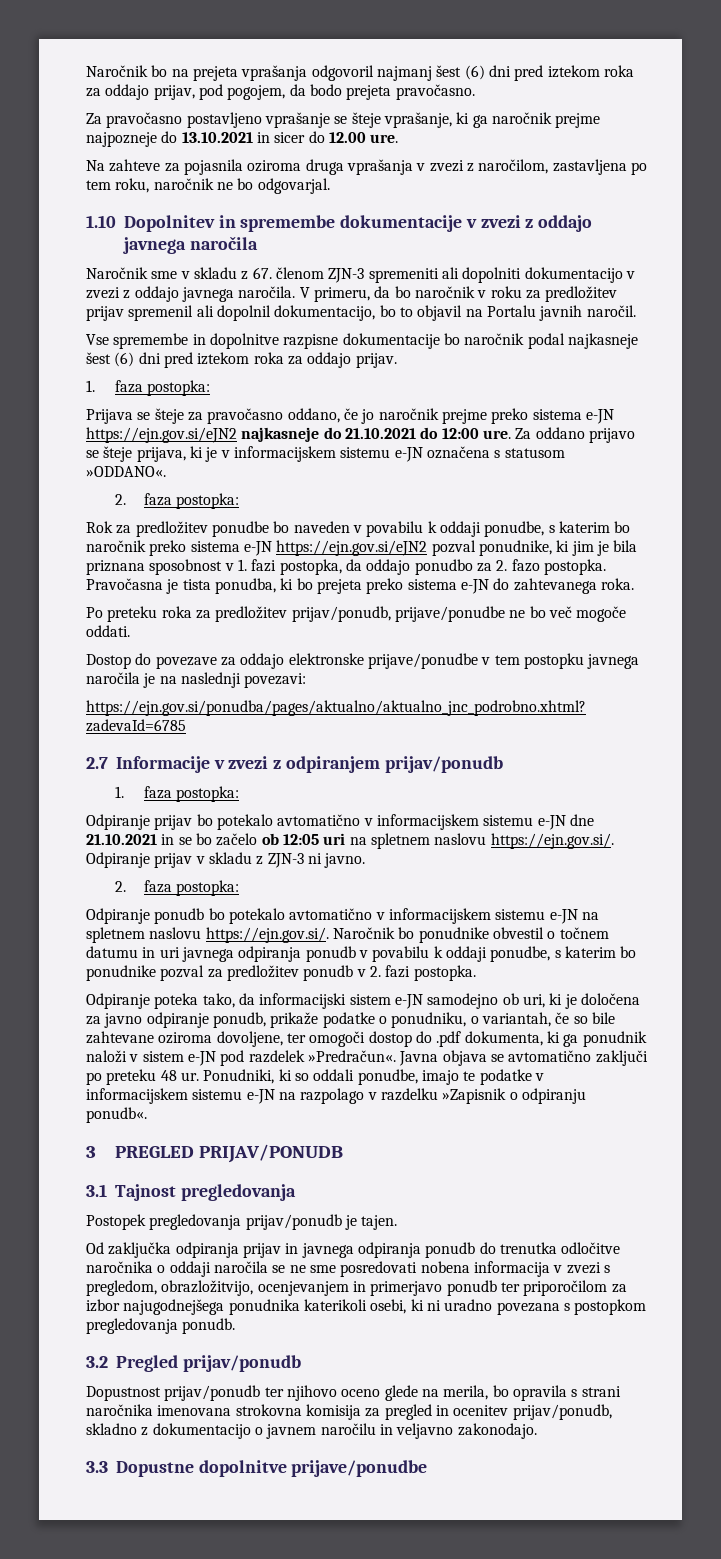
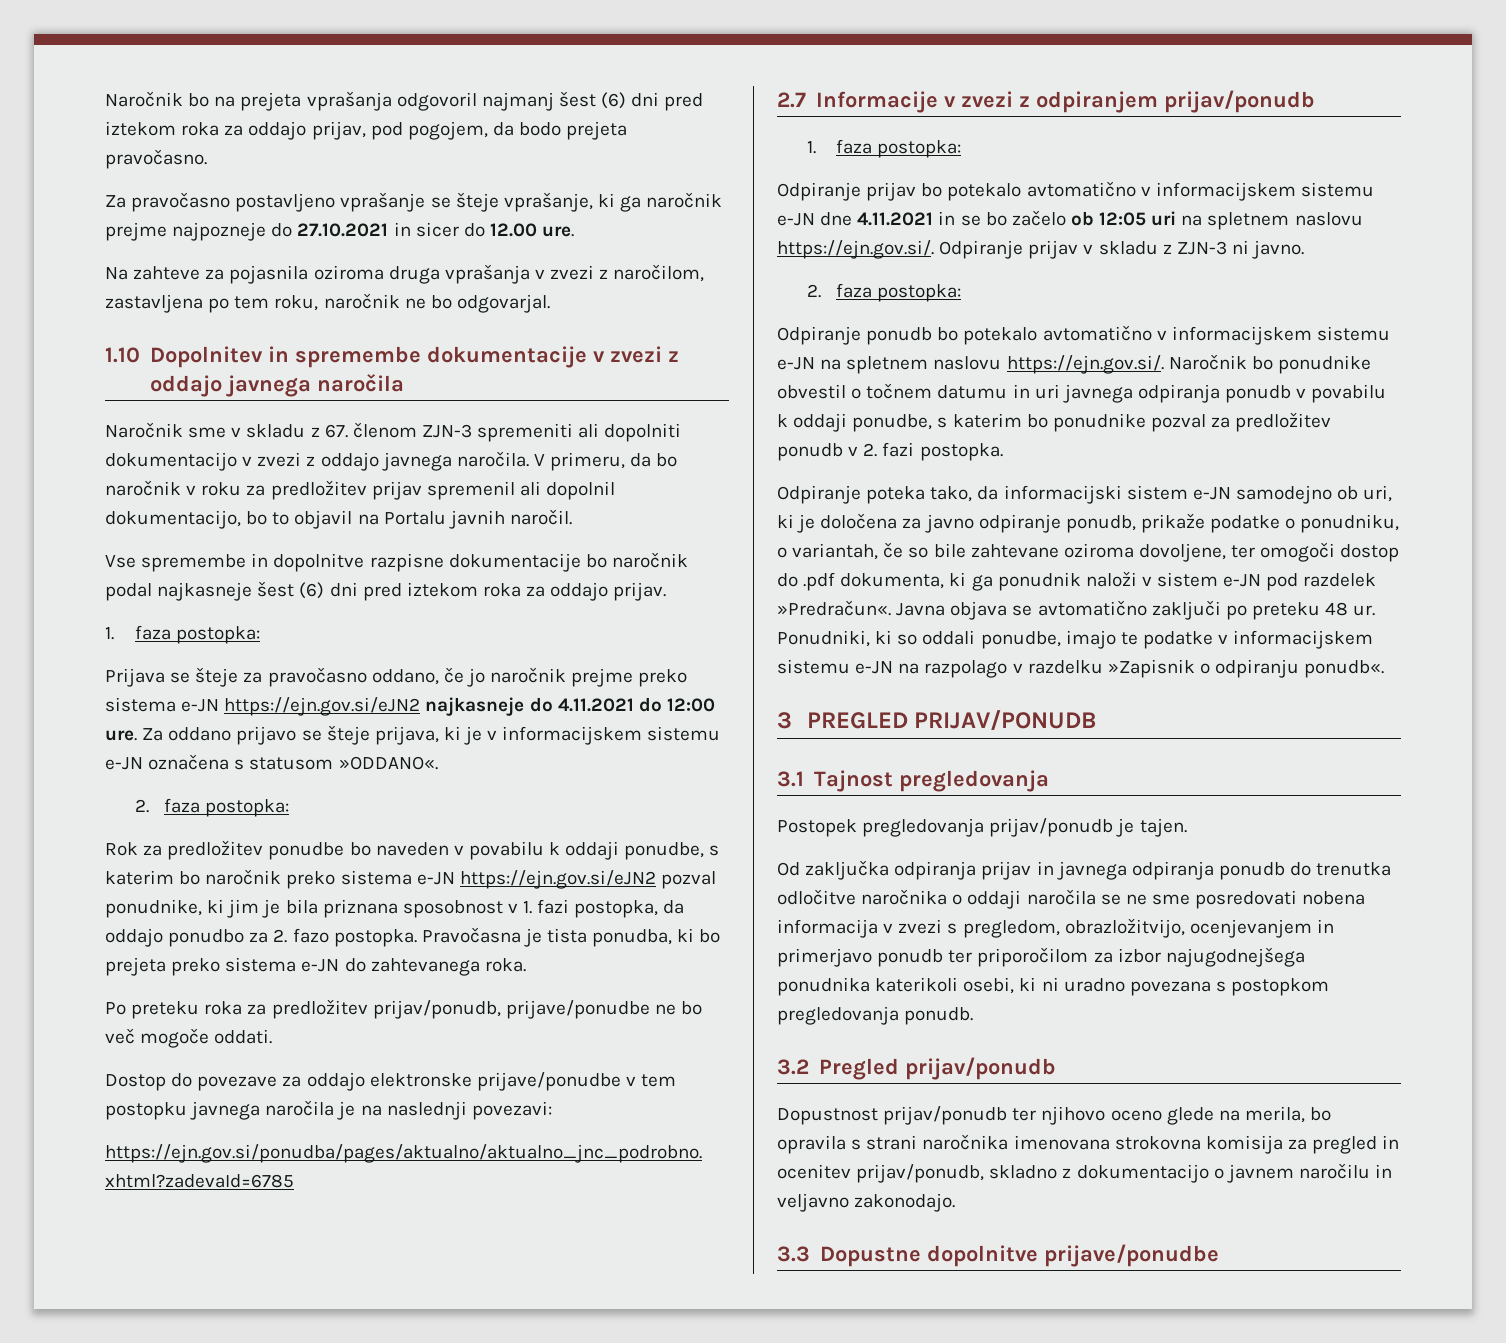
[181,132,253,143] 13.10.2021 -> [297,223,389,237] 27.10.2021
[344,428,416,439] 21.10.2021 -> [557,698,634,712] 4.11.2021
[86,834,157,845] 21.10.2021 -> [857,212,934,226] 4.11.2021

